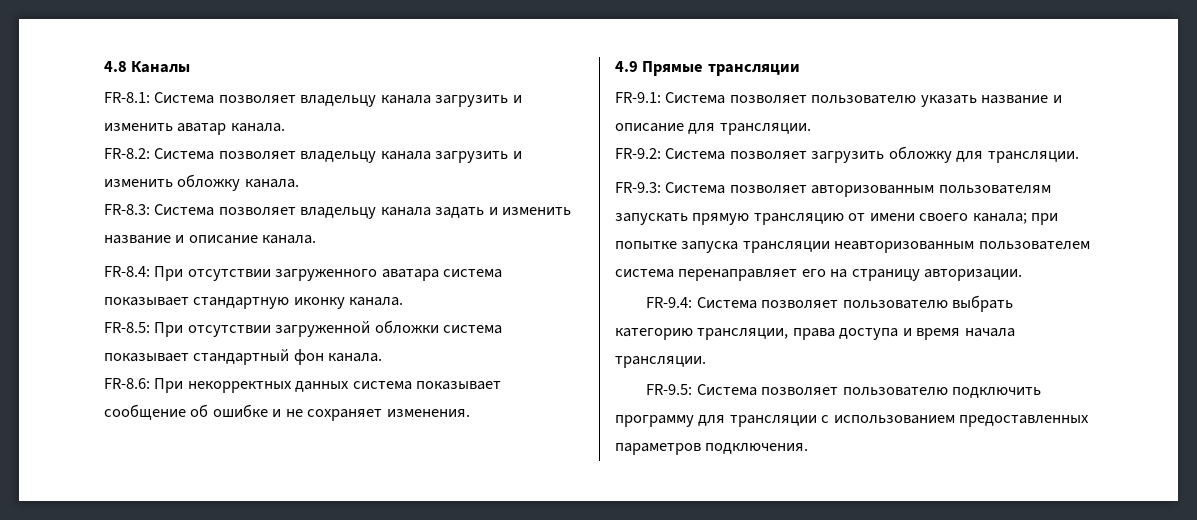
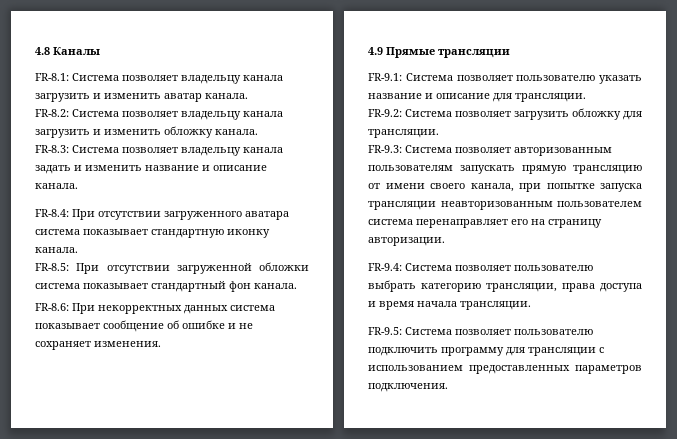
[972,213,1027,224] канала; -> [470,183,514,192] канала,

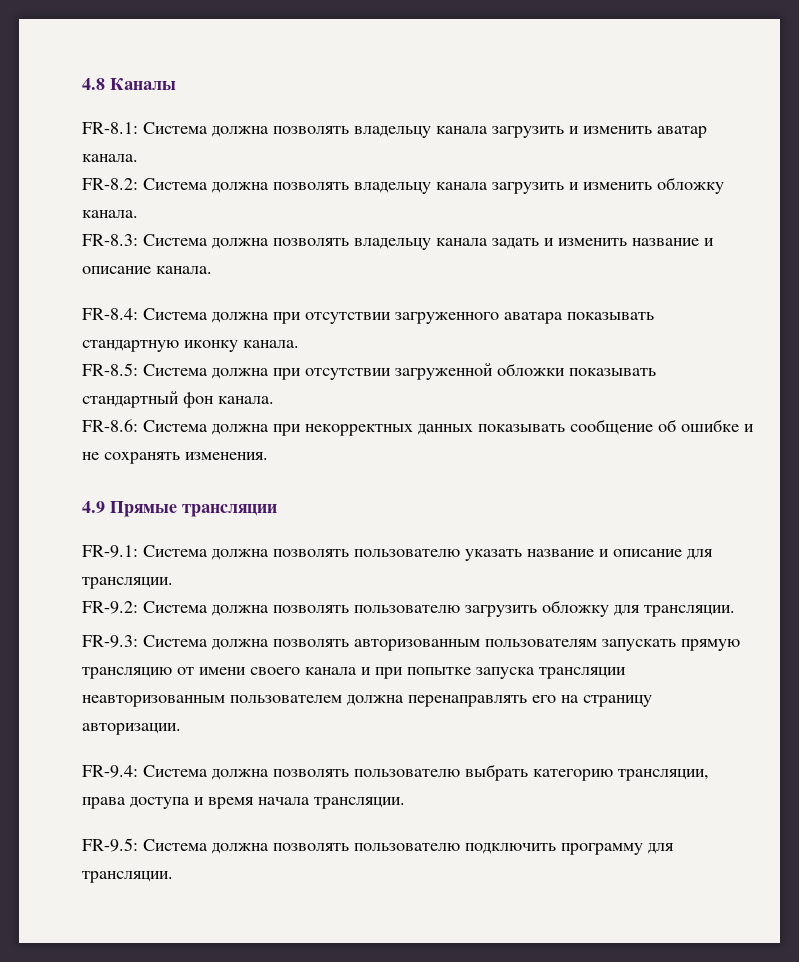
[122,75,178,81] позволяет -> [212,126,349,137] должна позволять
[122,111,178,117] позволяет -> [212,182,349,193] должна позволять
[122,147,178,153] позволяет -> [212,238,349,249] должна позволять
[72,209,95,220] При -> [143,308,301,324] Система должна при
[35,229,148,235] система показывает -> [567,312,654,320] показывать
[76,263,100,274] При -> [143,364,301,380] Система должна при
[35,283,148,289] система показывает -> [569,368,656,376] показывать
[72,303,275,314] [35,323,100,329] При некорректных данных система показывает -> [143,420,565,436] Система должна при некорректных данных показывать
[35,341,91,350] сохраняет -> [104,452,180,464] сохранять
[456,75,513,81] позволяет -> [212,549,349,560] должна позволять
[455,111,511,117] позволяет -> [212,605,460,616] должна позволять пользователю
[455,147,511,153] позволяет -> [212,639,349,650] должна позволять
[470,183,514,192] канала, -> [305,667,371,675] канала и
[368,219,508,228] система перенаправляет -> [347,695,527,707] должна перенаправлять
[455,265,511,271] позволяет -> [212,769,349,780] должна позволять
[455,329,511,335] позволяет -> [212,843,349,854] должна позволять
[528,347,604,356] [368,365,642,374] [368,383,448,392] трансляции с использованием предоставленных параметров подключения. -> [82,871,173,883] трансляции.

